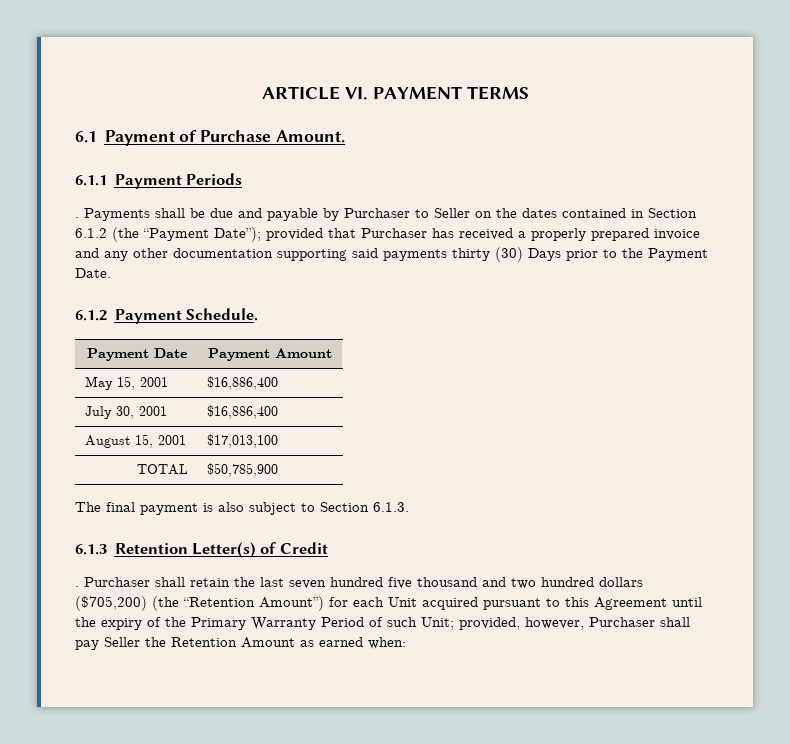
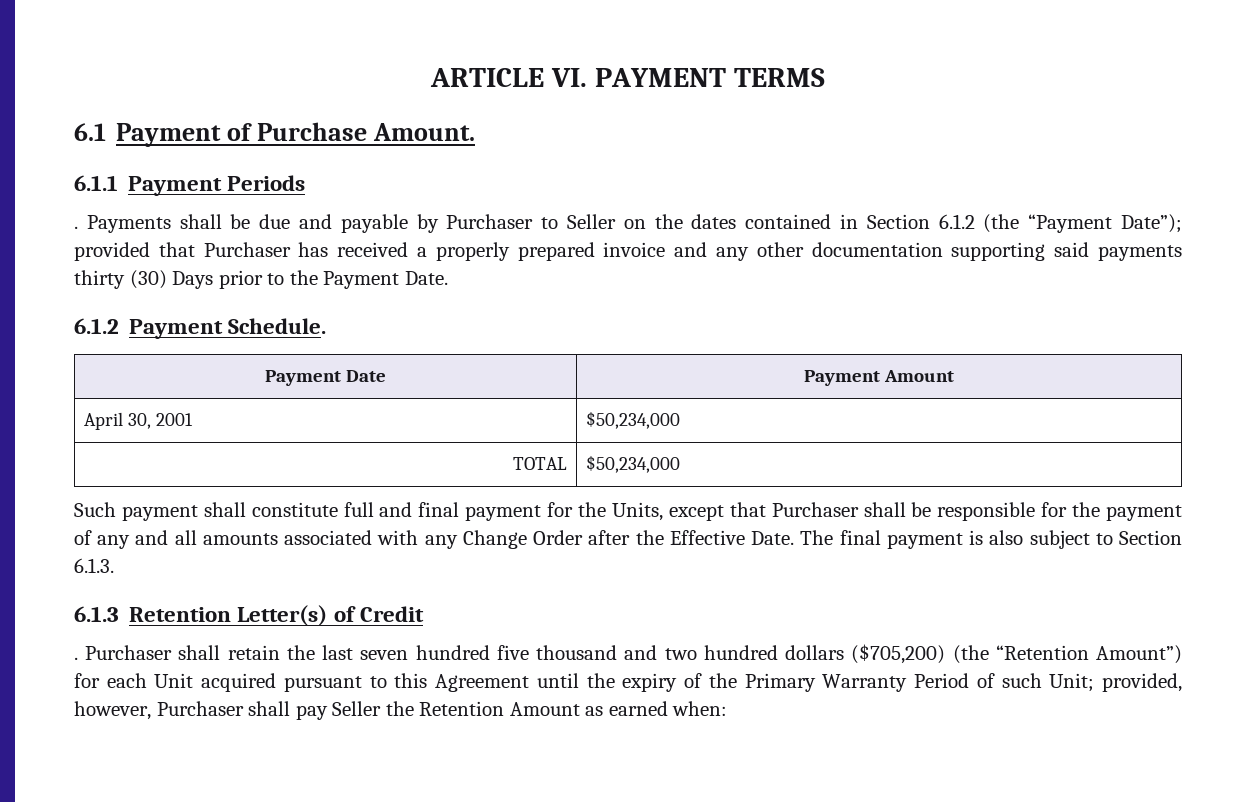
[85,376,169,390] [207,376,279,390] [85,406,168,419] [207,405,279,419] [85,434,187,448] [207,434,279,448] [136,464,188,475] [207,463,279,477] May 15, 2001 | $16,886,400 // July 30, 2001 | $16,886,400 // August 15, 2001 | $17,013,100 // TOTAL | $50,785,900 // -> [84,412,194,430] [586,411,681,429] [512,457,567,470] [586,455,681,473] [74,502,1183,521] [74,530,795,549] April 30, 2001 | $50,234,000 // TOTAL | $50,234,000 // Such payment shall constitute full and final payment for the Units, except that Purchaser shall be responsible for the payment of any and all amounts associated with any Change Order after the Effective Date.

